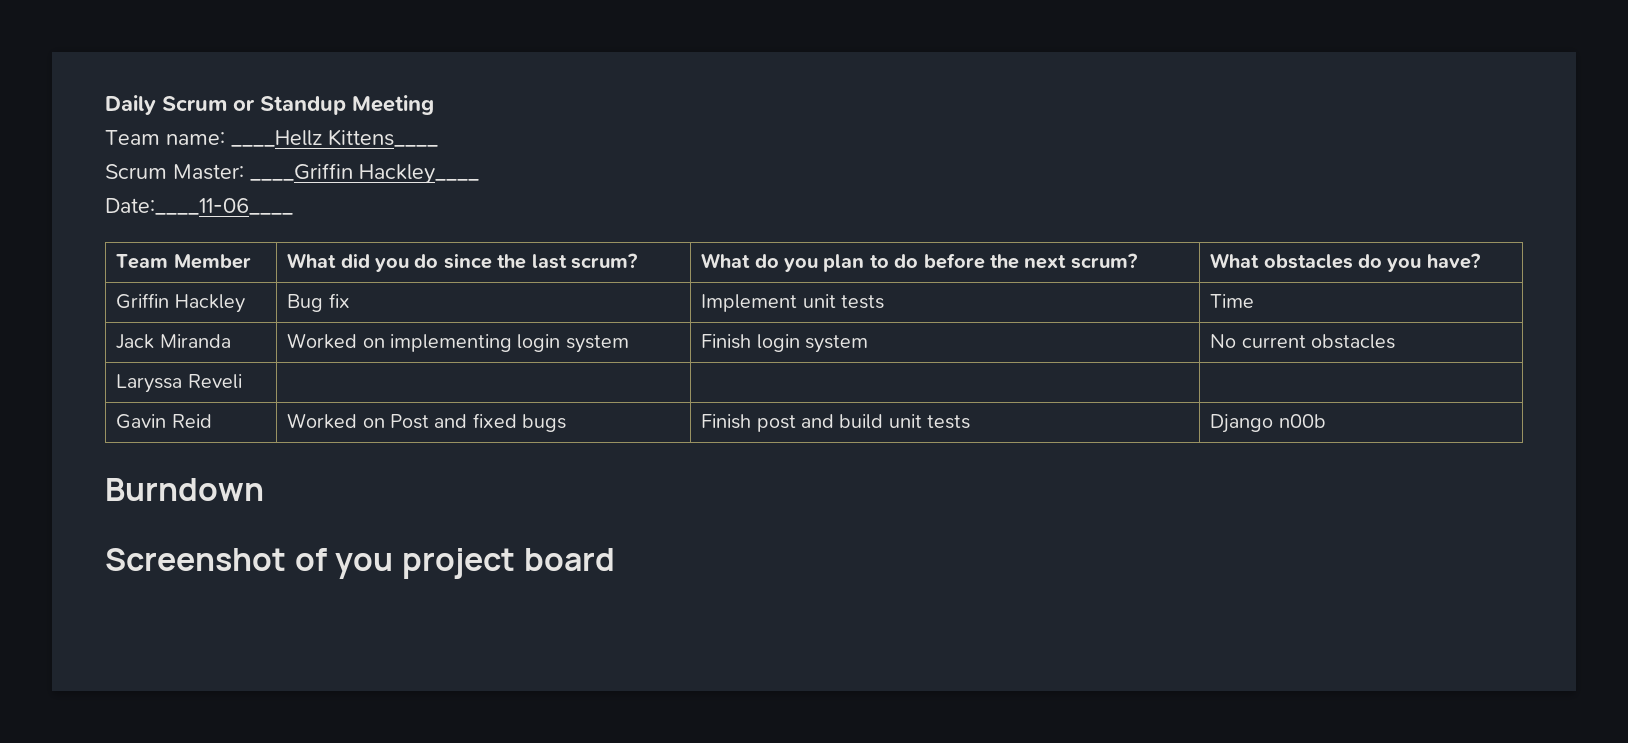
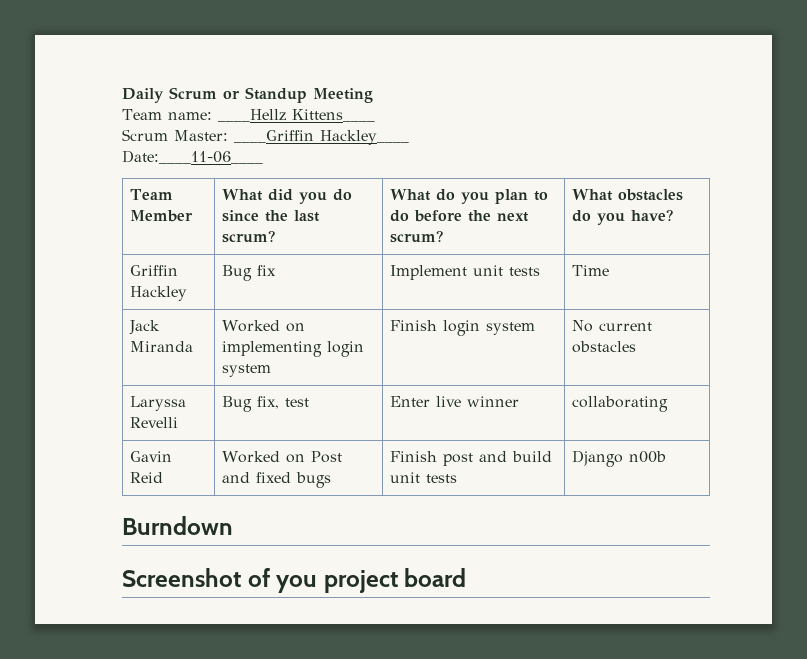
[187,374,242,389] Reveli | | | -> [129,417,178,428] [221,396,309,412] [389,396,519,407] [571,396,668,412] Revelli | Bug fix, test | Enter live winner | collaborating

